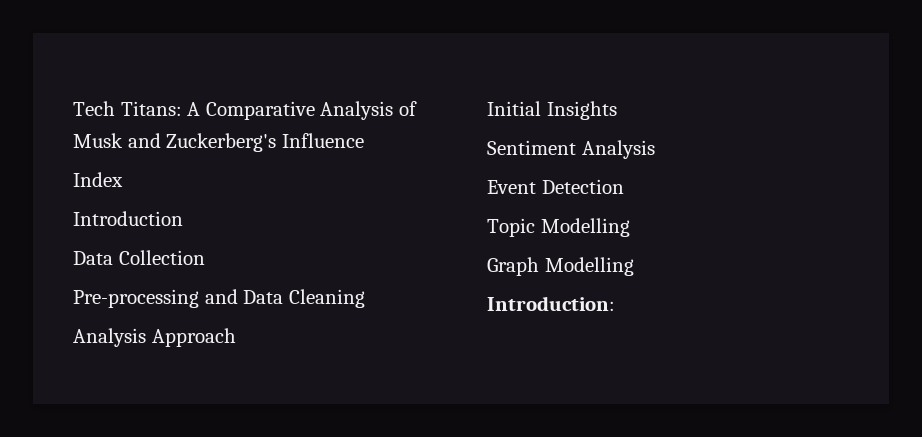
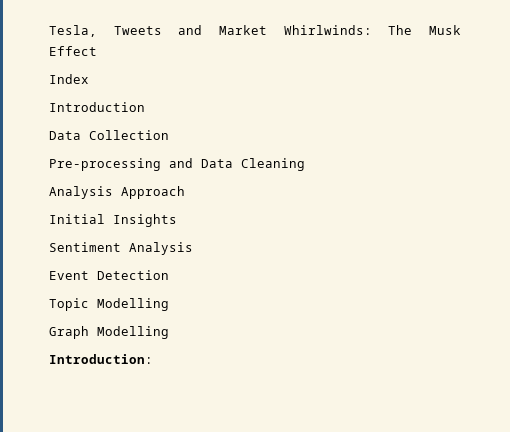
[73,101,417,120] [73,133,364,152] Tech Titans: A Comparative Analysis of Musk and Zuckerberg's Influence -> [49,25,461,37] [49,46,97,56] Tesla, Tweets and Market Whirlwinds: The Musk Effect

